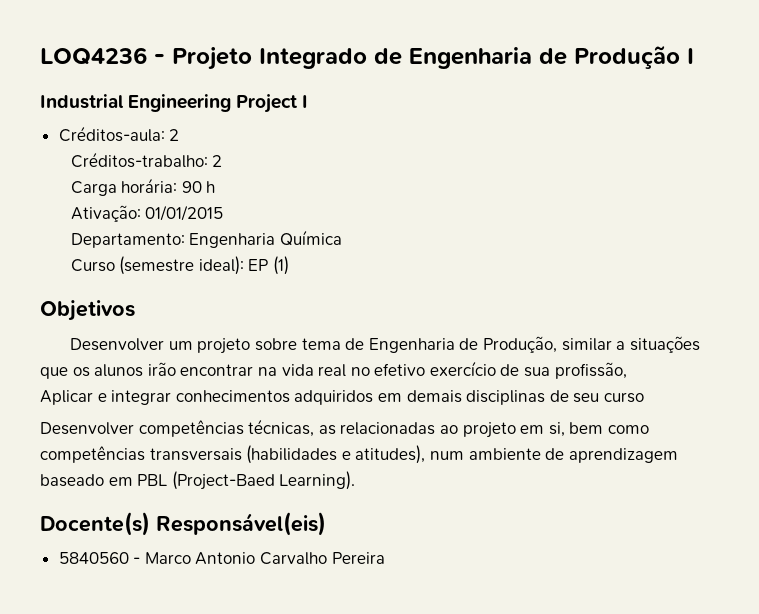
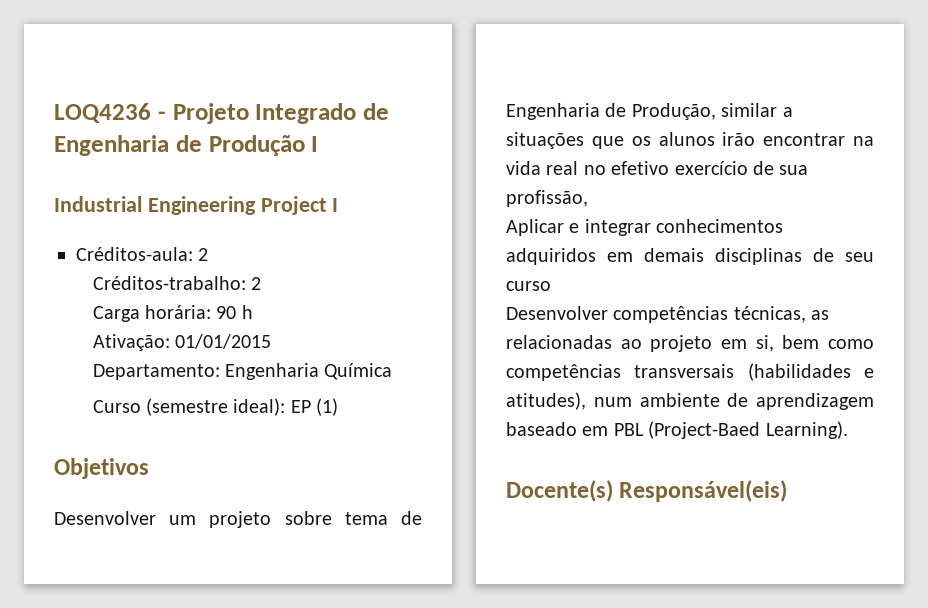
[58,552,385,565] // 5840560 - Marco Antonio Carvalho Pereira -> (788, 491) none

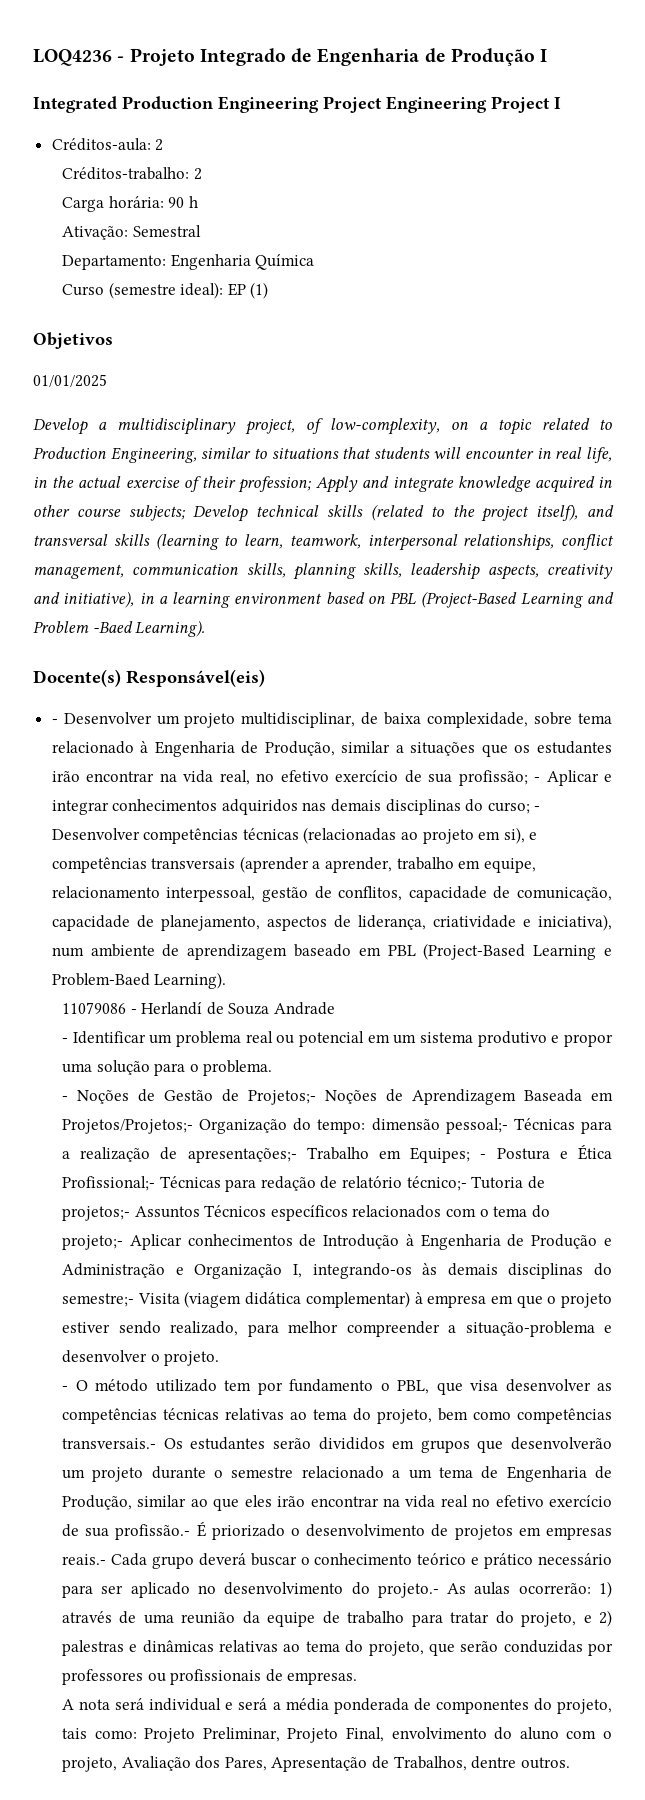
[54,196,142,212] Industrial -> [33,96,382,113] Integrated Production Engineering Project
[174,334,271,349] 01/01/2015 -> [132,225,201,237] Semestral
[54,511,422,528] Desenvolver um projeto sobre tema de -> [33,374,107,387] [33,418,612,435] [33,447,612,463] [33,476,613,493] [33,504,614,522] [33,533,614,551] [33,563,613,580] [33,591,614,608] [33,620,206,637] [33,669,265,687] [51,712,612,728] [51,741,149,754] 01/01/2025 // Develop a multidisciplinary project, of low-complexity, on a topic related to Production Engineering, similar to situations that students will encounter in real life, in the actual exercise of their profession; Apply and integrate knowledge acquired in other course subjects; Develop technical skills (related to the project itself), and transversal skills (learning to learn, teamwork, interpersonal relationships, conflict management, communication skills, planning skills, leadership aspects, creativity and initiative), in a learning environment based on PBL (Project-Based Learning and Problem -Baed Learning). // Docente(s) Responsável(eis) // - Desenvolver um projeto multidisciplinar, de baixa complexidade, sobre tema relacionado à
[658,132,715,146] alunos -> [536,741,612,754] [51,770,612,786] [51,799,541,815] [51,827,538,844] [51,856,536,873] [51,886,612,902] [51,914,612,931] [51,943,612,960] [51,972,227,989] [62,1002,335,1015] [62,1031,613,1047] [62,1060,273,1076] [62,1089,614,1105] [62,1118,613,1134] [62,1144,613,1163] [62,1176,545,1192] [62,1205,550,1221] [62,1234,612,1250] [62,1263,612,1279] [62,1291,613,1308] [62,1321,612,1337] [62,1350,220,1366] [62,1379,612,1395] [62,1408,612,1424] [62,1437,612,1453] [62,1466,613,1482] [62,1495,272,1511] estudantes irão encontrar na vida real, no efetivo exercício de sua profissão; - Aplicar e integrar conhecimentos adquiridos nas demais disciplinas do curso; - Desenvolver competências técnicas (relacionadas ao projeto em si), e competências transversais (aprender a aprender, trabalho em equipe, relacionamento interpessoal, gestão de conflitos, capacidade de comunicação, capacidade de planejamento, aspectos de liderança, criatividade e iniciativa), num ambiente de aprendizagem baseado em PBL (Project-Based Learning e Problem-Baed Learning). // 11079086 - Herlandí de Souza Andrade // - Identificar um problema real ou potencial em um sistema produtivo e propor uma solução para o problema. // - Noções de Gestão de Projetos;- Noções de Aprendizagem Baseada em Projetos/Projetos;- Organização do tempo: dimensão pessoal;- Técnicas para a realização de apresentações;- Trabalho em Equipes; - Postura e Ética Profissional;- Técnicas para redação de relatório técnico;- Tutoria de projetos;- Assuntos Técnicos específicos relacionados com o tema do projeto;- Aplicar conhecimentos de Introdução à Engenharia de Produção e Administração e Organização I, integrando-os às demais disciplinas do semestre;- Visita (viagem didática complementar) à empresa em que o projeto estiver sendo realizado, para melhor compreender a situação-problema e desenvolver o projeto. // - O método utilizado tem por fundamento o PBL, que visa desenvolver as competências técnicas relativas ao tema do projeto, bem como competências transversais.- Os estudantes serão divididos em grupos que desenvolverão um projeto durante o semestre relacionado a um tema de Engenharia de Produção, similar ao que eles
[506,190,588,207] [506,219,784,236] [506,248,874,265] [506,281,551,291] [506,306,830,323] [506,335,875,352] [506,363,874,381] [506,392,874,410] [506,421,848,439] [506,480,788,502] profissão, // Aplicar e integrar conhecimentos adquiridos em demais disciplinas de seu curso // Desenvolver competências técnicas, as relacionadas ao projeto em si, bem como competências transversais (habilidades e atitudes), num ambiente de aprendizagem baseado em PBL (Project-Baed Learning). // Docente(s) Responsável(eis) -> [115,1521,613,1540] [62,1553,612,1569] [62,1581,612,1598] [62,1610,612,1627] [62,1640,614,1656] [62,1669,358,1685] [62,1698,612,1714] [62,1727,612,1743] [62,1756,570,1772] profissão.- É priorizado o desenvolvimento de projetos em empresas reais.- Cada grupo deverá buscar o conhecimento teórico e prático necessário para ser aplicado no desenvolvimento do projeto.- As aulas ocorrerão: 1) através de uma reunião da equipe de trabalho para tratar do projeto, e 2) palestras e dinâmicas relativas ao tema do projeto, que serão conduzidas por professores ou profissionais de empresas. // A nota será individual e será a média ponderada de componentes do projeto, tais como: Projeto Preliminar, Projeto Final, envolvimento do aluno com o projeto, Avaliação dos Pares, Apresentação de Trabalhos, dentre outros.

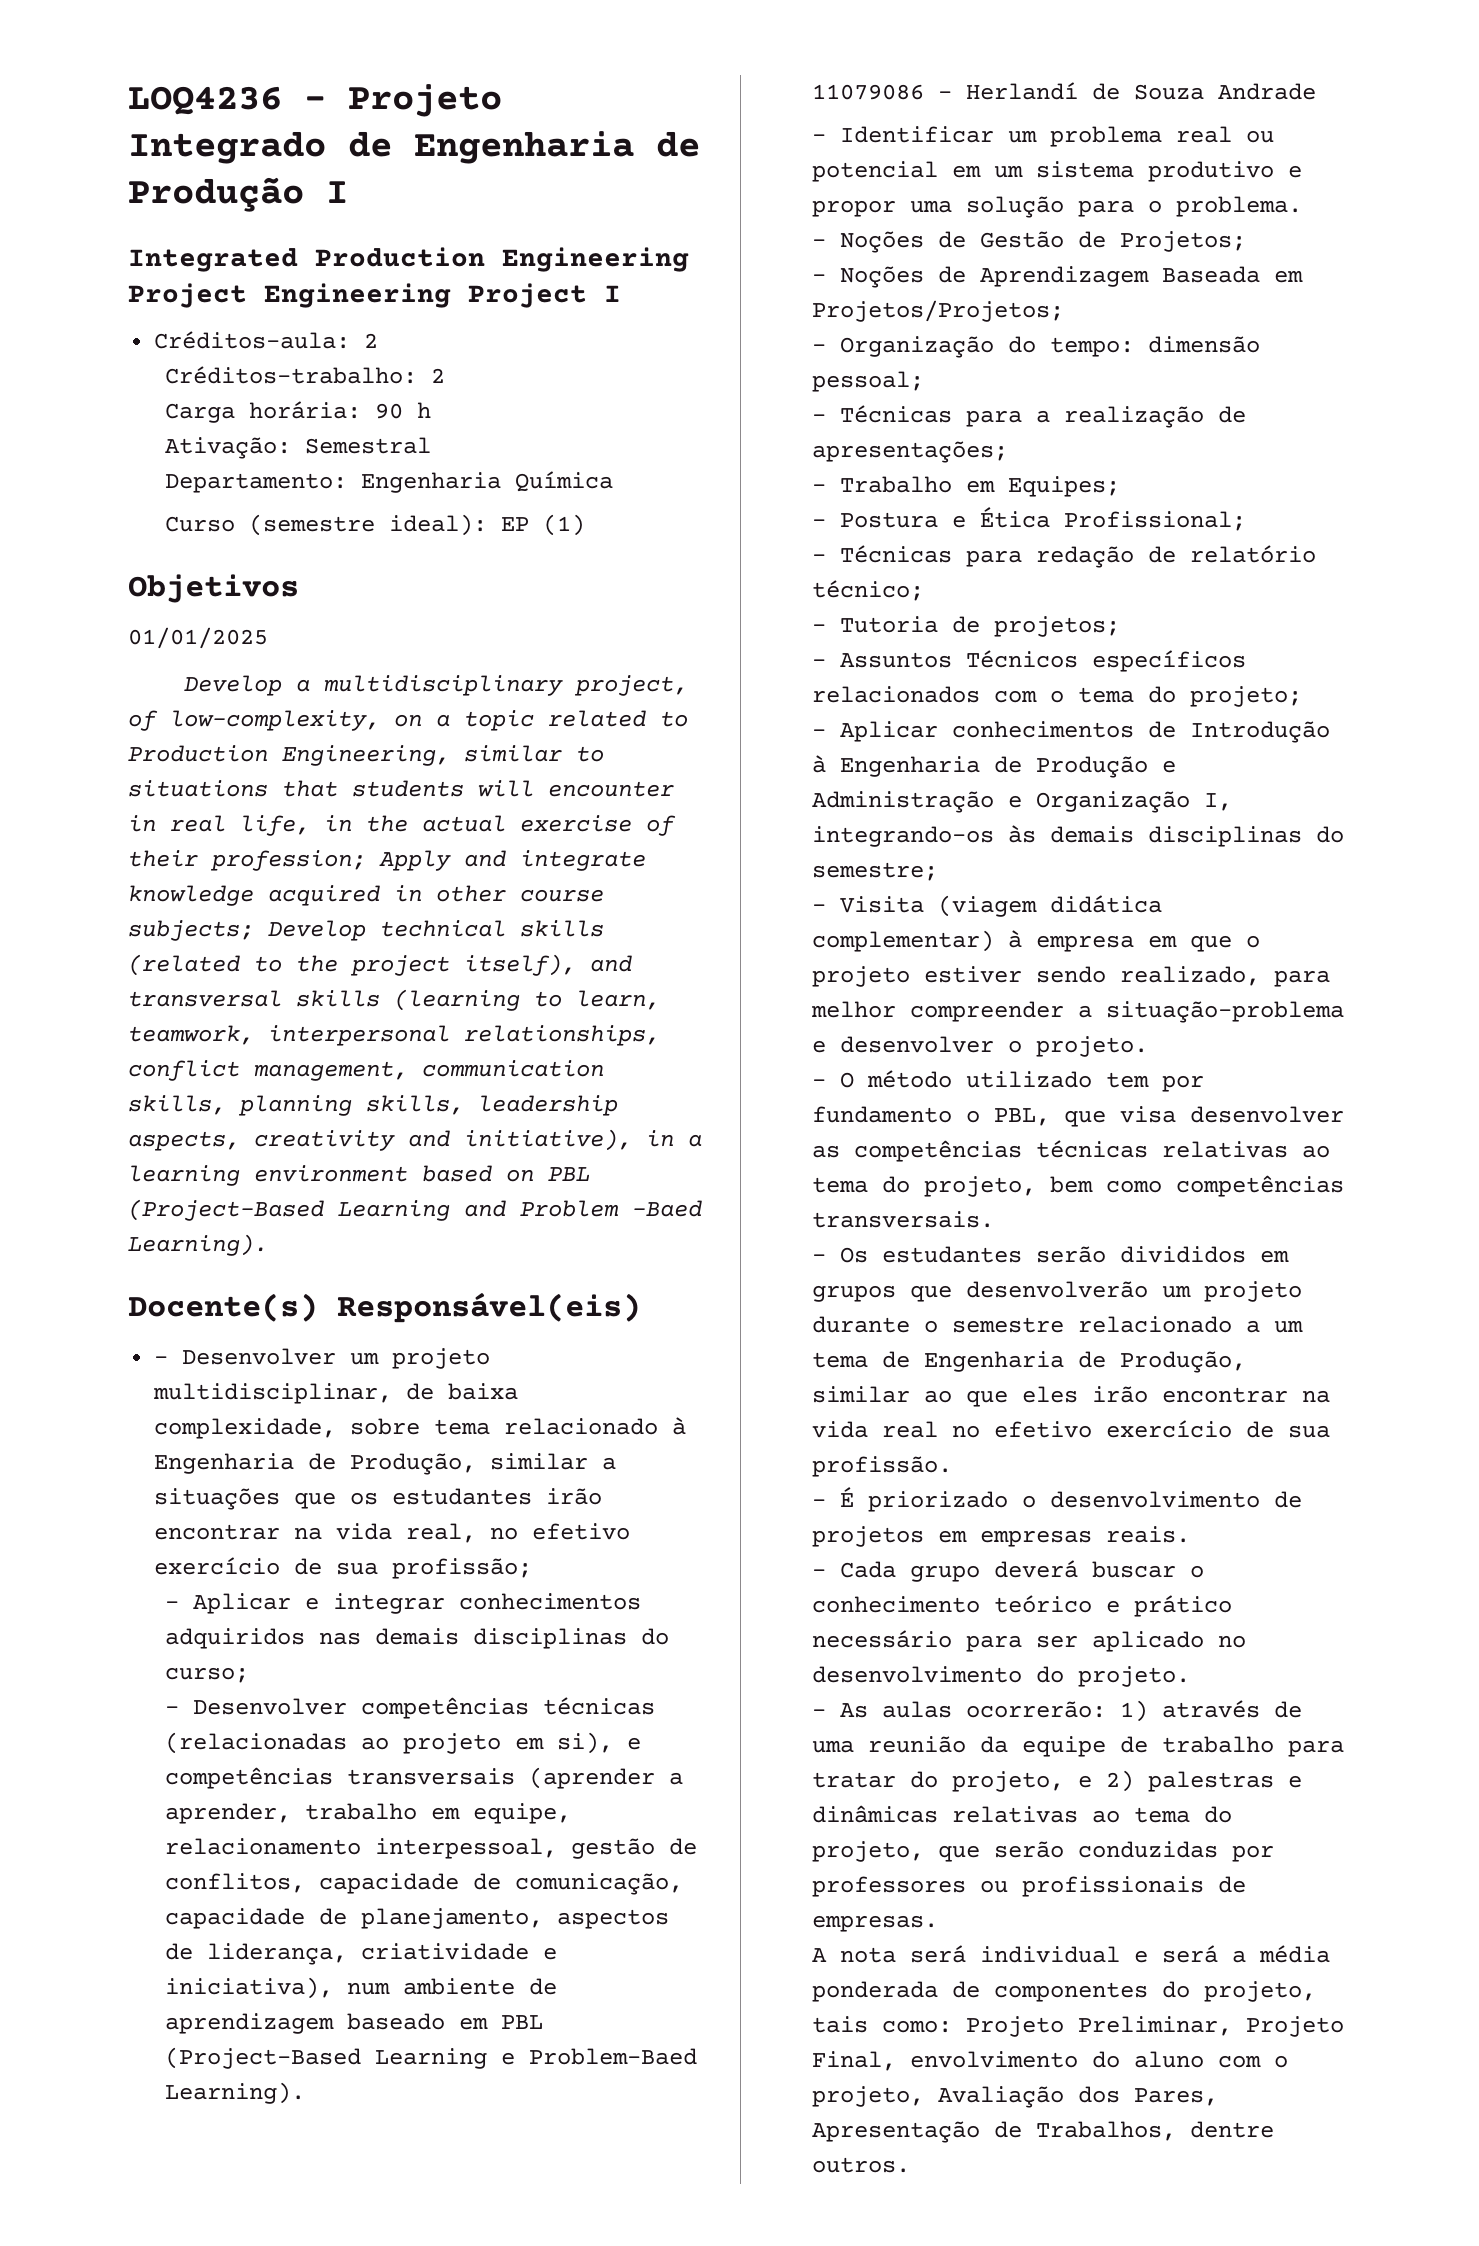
(528, 778) none -> (533, 1568) //
(530, 808) none -> (249, 1675) //
[248,1090,317,1105] Projetos;- -> [1119,231,1246,252] [811,274,826,282] Projetos; // -
[62,1119,194,1134] Projetos/Projetos;- -> [811,300,1064,322] [811,344,826,352] Projetos/Projetos; // -
[445,1118,508,1134] pessoal;- -> [811,371,924,392] [811,414,826,422] pessoal; // -
[187,1148,297,1163] apresentações;- -> [811,441,1008,463] [811,484,826,492] apresentações; // -
(471, 1155) none -> (1120, 486) //
[62,1176,156,1191] Profissional;- -> [1063,511,1246,531] [811,554,826,562] Profissional; // -
[406,1176,545,1191] [62,1206,131,1221] técnico;- Tutoria de projetos;- -> [811,580,924,601] [811,616,1120,637] [811,659,826,667] técnico; // - Tutoria de projetos; // -
[62,1235,124,1250] projeto;- -> [1189,686,1302,707] [811,729,826,737] projeto; // -
[62,1293,135,1307] semestre;- -> [811,862,938,881] [811,904,826,912] semestre; // -
[62,1438,157,1449] transversais.- -> [811,1211,994,1228] [811,1254,826,1262] transversais. // -
[115,1524,191,1540] profissão.- -> [811,1456,952,1477] [811,1499,826,1507] profissão. // -
[62,1554,107,1565] reais.- -> [1105,1526,1190,1543] [811,1569,826,1577] reais. // -
[377,1583,439,1598] projeto.- -> [1077,1666,1190,1687] [811,1709,826,1717] projeto. // -

